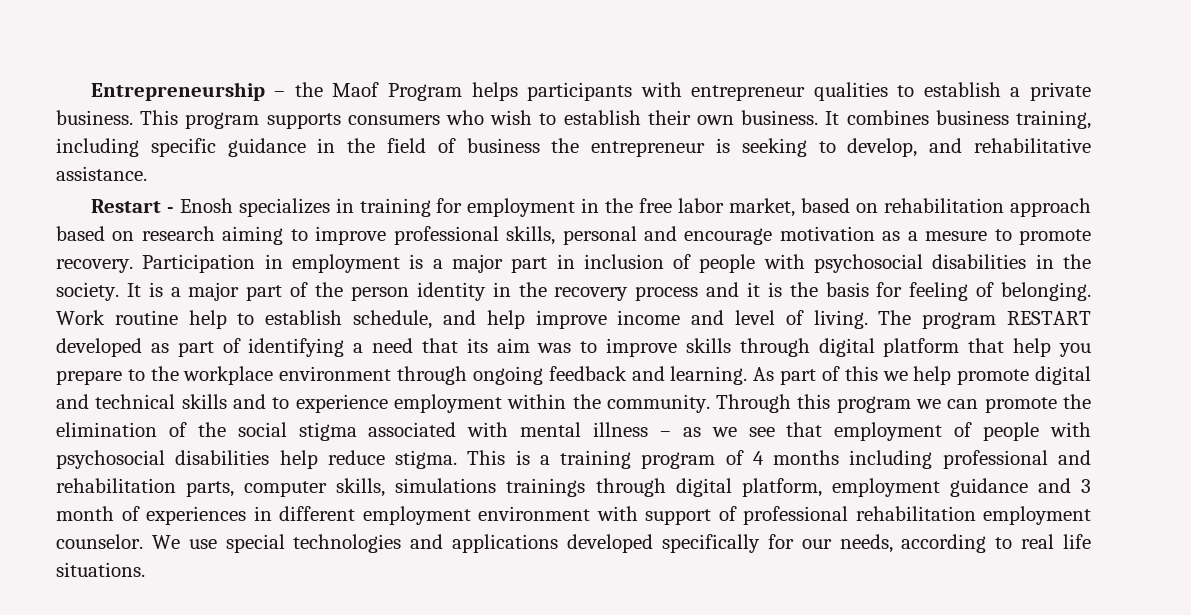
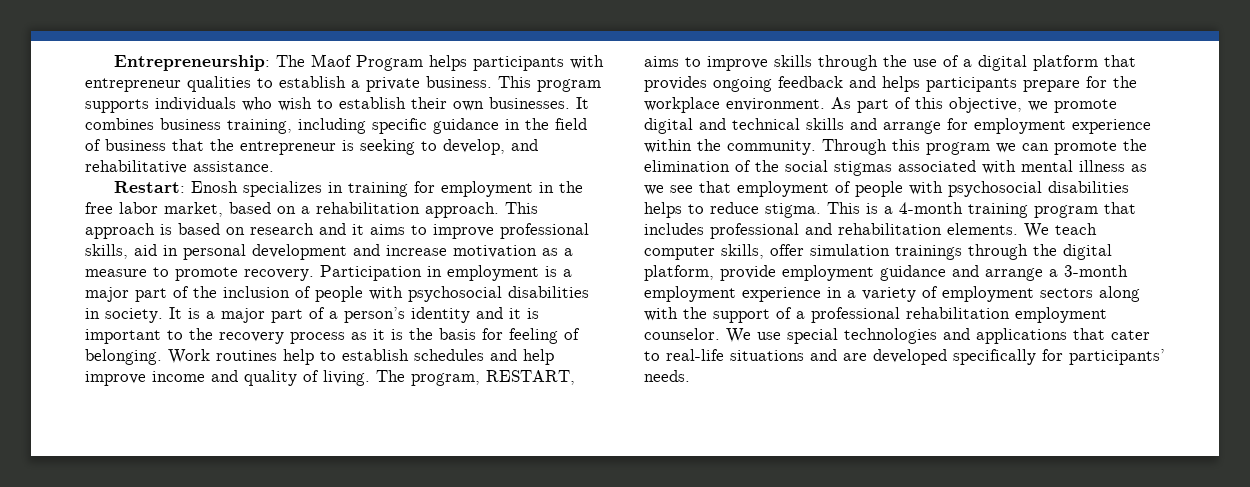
[90,82,323,101] Entrepreneurship – the -> [113,55,305,71] Entrepreneurship: The
[347,115,440,125] consumers -> [155,97,236,111] individuals
[741,110,819,125] business. -> [489,97,570,109] businesses.
(540, 145) none -> [172,139,204,151] that
[90,199,174,213] Restart - -> [113,181,185,193] Restart:
[884,198,1091,217] [56,226,773,245] rehabilitation approach based on research aiming to improve professional skills, personal and encourage -> [301,202,538,218] [85,223,589,239] [85,244,447,260] a rehabilitation approach. This approach is based on research and it aims to improve professional skills, aid in personal development and increase
[925,231,988,241] mesure -> [85,269,147,277] measure
[556,254,575,269] in -> [173,286,217,298] of the
[1063,254,1091,269] the -> (100, 313) none
[315,282,511,301] the person identity in -> [329,307,539,323] [85,329,183,344] a person’s identity and it is important to
[706,282,740,297] and -> [351,332,367,340] as
[114,310,178,325] routine -> [216,350,277,361] routines
[353,310,433,329] schedule, -> [414,349,484,361] schedules
[734,310,775,325] level -> [244,370,297,386] quality
[922,311,1091,329] [56,338,1092,357] [56,366,748,385] program RESTART developed as part of identifying a need that its aim was to improve skills through digital platform that help you prepare to the workplace environment through ongoing feedback and learning. -> [411,370,575,386] [644,55,1136,71] [644,76,1137,92] [644,97,825,113] program, RESTART, aims to improve skills through the use of a digital platform that provides ongoing feedback and helps participants prepare for the workplace environment.
[882,366,952,385] we help -> [949,97,1048,113] objective, we
[272,394,502,413] to experience employment -> [883,118,1151,134] arrange for employment experience
[298,422,357,441] stigma -> [834,161,892,176] stigmas
[659,431,671,437] – -> (1125, 166) none
[279,450,318,469] help -> [644,202,704,218] helps to
(550, 460) none -> [899,202,963,214] 4-month
[725,450,1091,469] [56,478,497,497] of 4 months including professional and rehabilitation parts, computer skills, simulations -> [1104,202,1136,214] [644,223,1097,239] [644,244,890,260] that includes professional and rehabilitation elements. We teach computer skills, offer simulation
(666, 487) none -> [1033,244,1057,256] the
(822, 487) none -> [720,265,776,281] provide
[1081,479,1092,493] [56,506,638,525] 3 month of experiences in different employment environment with -> [985,265,1128,281] [644,286,1140,302] [644,307,707,321] arrange a 3-month employment experience in a variety of employment sectors along with the
(737, 513) none -> [796,311,805,319] a
[567,534,1091,553] [56,562,145,577] developed specifically for our needs, according to real life situations. -> [1073,328,1150,340] [644,349,1165,365] [644,370,690,382] that cater to real-life situations and are developed specifically for participants’ needs.

